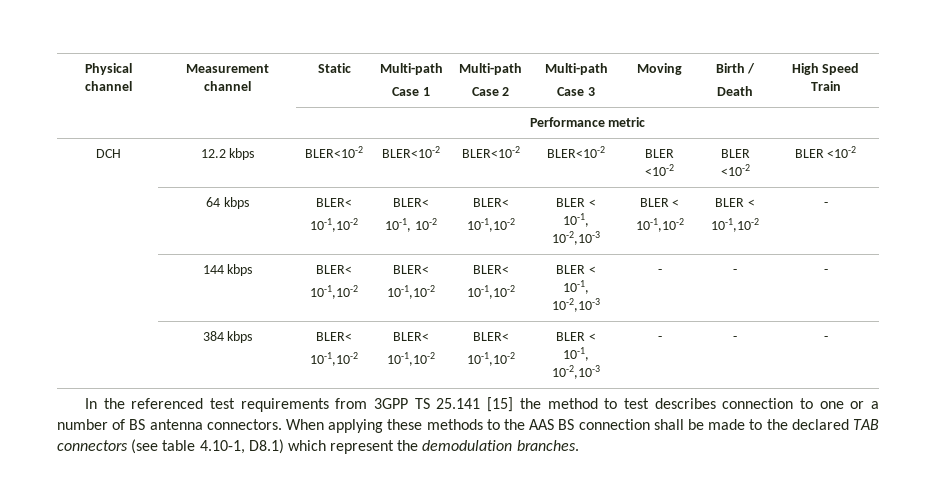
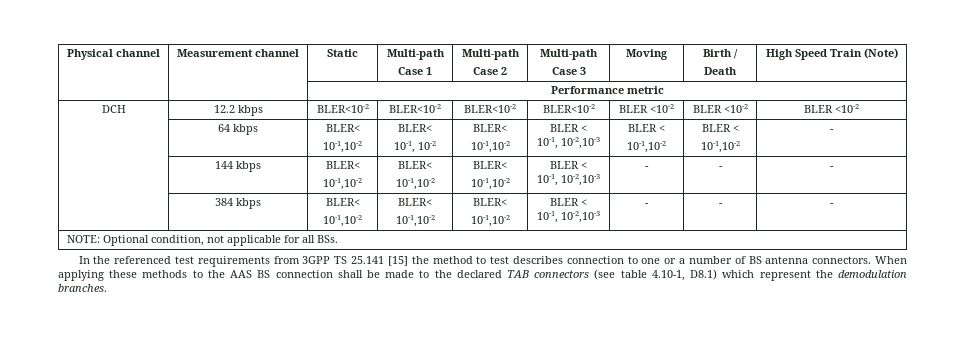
(841, 86) none -> [863,48,898,59] (Note)
(828, 338) none -> [66,235,338,246] // NOTE: Optional condition, not applicable for all BSs.

